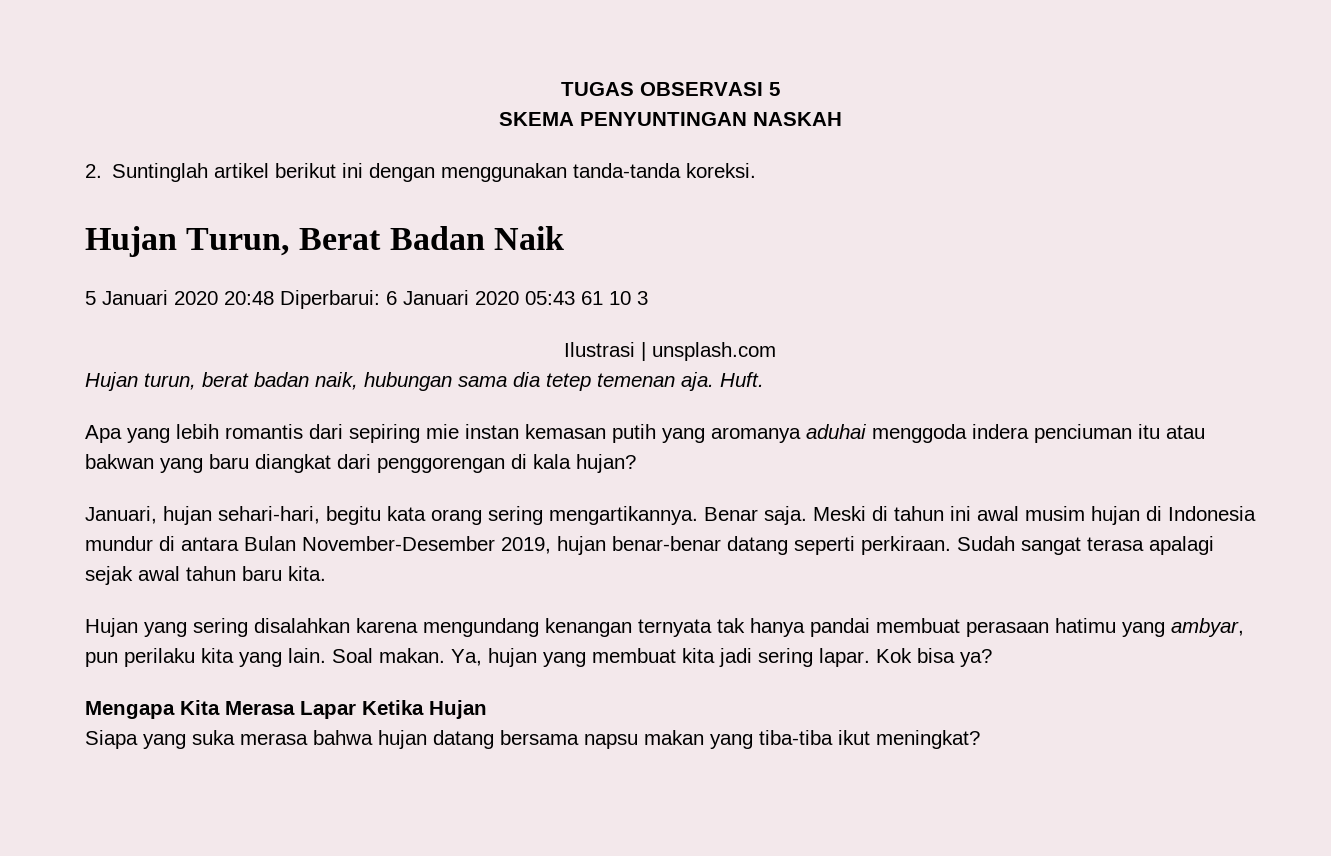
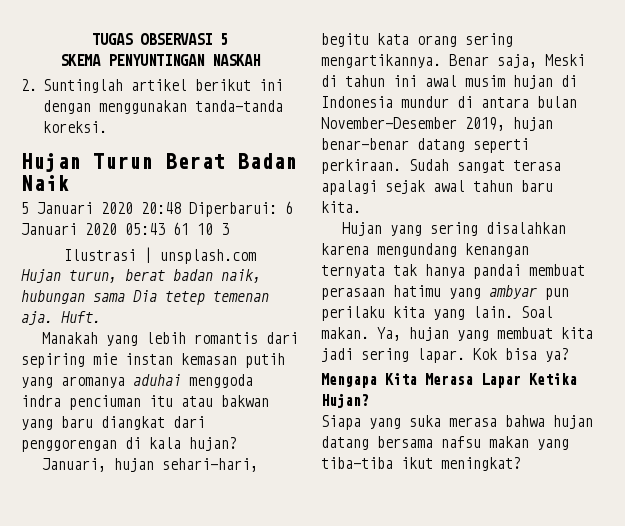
[186,228,291,256] Turun, -> [93,153,153,169] Turun
[513,372,540,387] dia -> [133,290,157,302] Dia
[85,425,122,443] Apa -> [42,332,99,344] Manakah
[972,424,1029,439] indera -> [21,395,61,407] indra
[764,506,807,525] saja. -> [497,54,537,68] saja,
[244,536,296,551] Bulan -> [537,96,577,108] bulan
[1171,618,1244,637] ambyar, -> [489,285,537,299] ambyar
[429,700,487,719] Hujan -> [321,393,369,408] Hujan?
[584,734,638,749] napsu -> [441,436,481,448] nafsu

